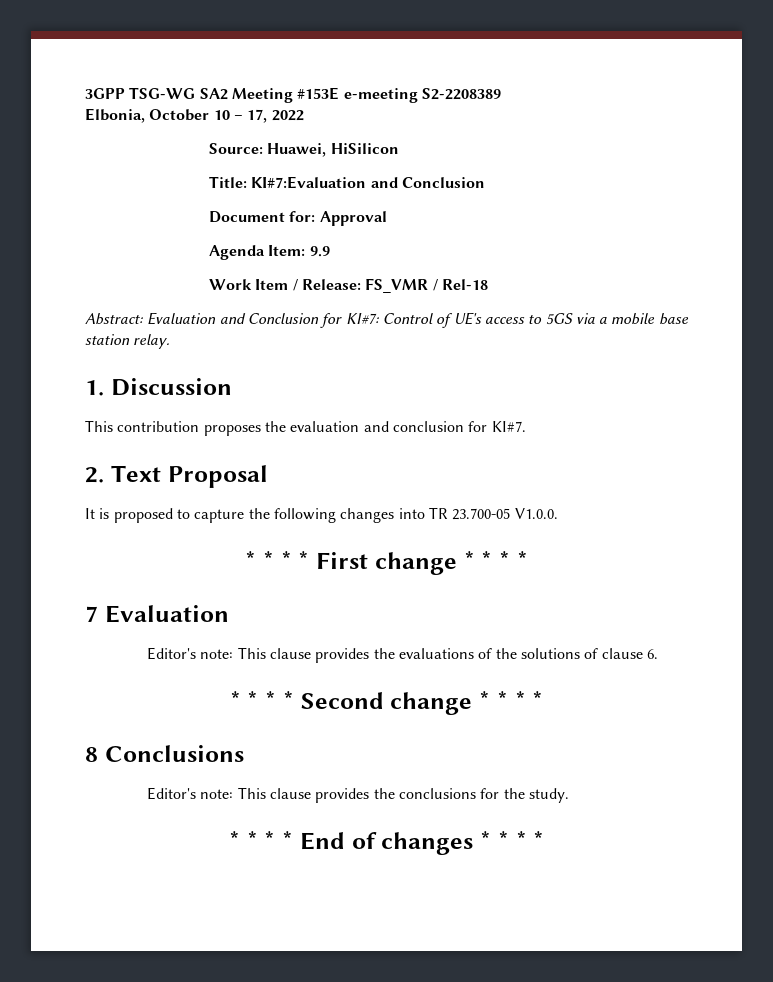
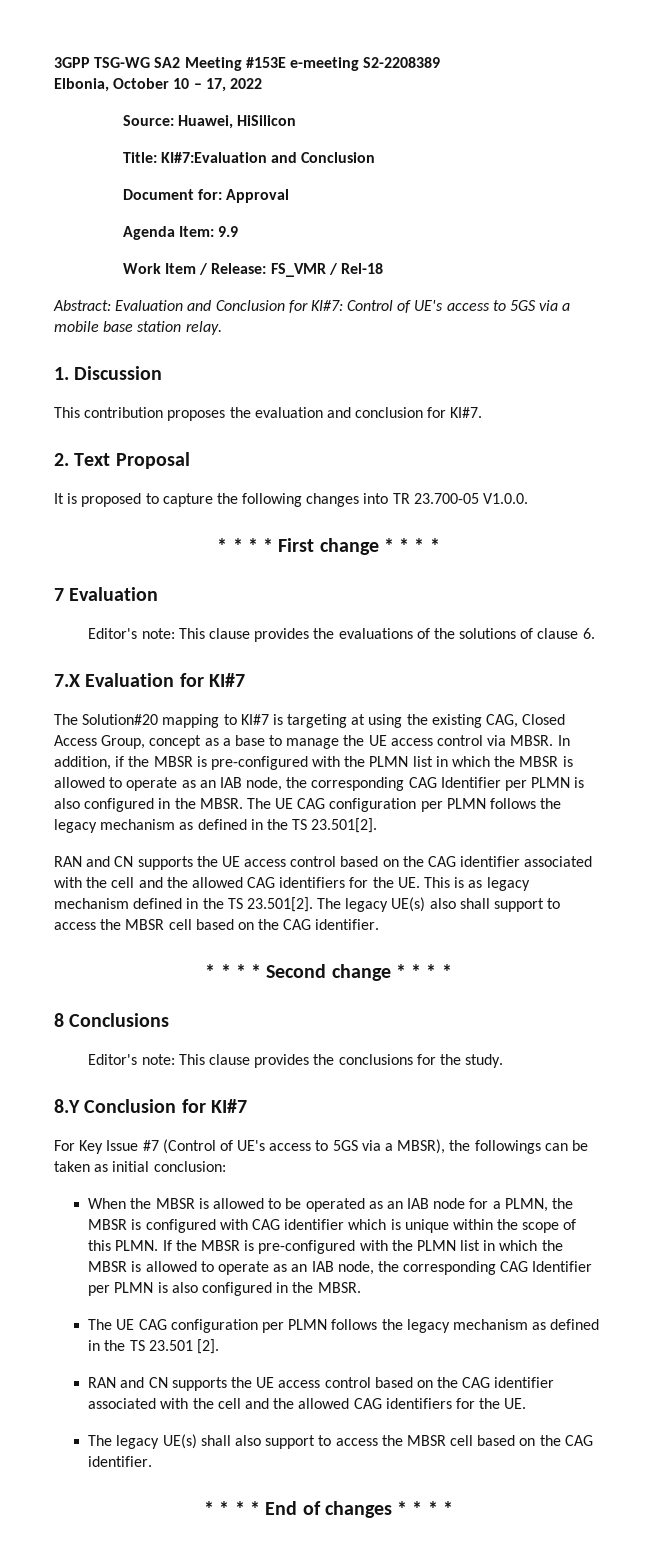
(658, 654) none -> [54,673,245,687] [54,714,566,728] [54,735,570,749] [54,756,573,770] [54,777,585,791] [54,798,562,812] [54,818,378,833] [54,856,593,870] [54,877,530,891] [54,897,561,912] [54,919,380,930] // 7.X Evaluation for KI#7 // The Solution#20 mapping to KI#7 is targeting at using the existing CAG, Closed Access Group, concept as a base to manage the UE access control via MBSR. In addition, if the MBSR is pre-configured with the PLMN list in which the MBSR is allowed to operate as an IAB node, the corresponding CAG Identifier per PLMN is also configured in the MBSR. The UE CAG configuration per PLMN follows the legacy mechanism as defined in the TS 23.501[2]. // RAN and CN supports the UE access control based on the CAG identifier associated with the cell and the allowed CAG identifiers for the UE. This is as legacy mechanism defined in the TS 23.501[2]. The legacy UE(s) also shall support to access the MBSR cell based on the CAG identifier.
(569, 795) none -> [54,1099,247,1113] [54,1139,588,1154] [54,1161,226,1172] [88,1198,574,1212] [88,1219,577,1233] [88,1240,563,1254] [88,1261,593,1275] [88,1282,361,1296] [88,1319,600,1333] [88,1339,219,1354] [88,1377,555,1391] [88,1398,527,1409] [88,1434,593,1449] [88,1456,153,1467] // 8.Y Conclusion for KI#7 // For Key Issue #7 (Control of UE's access to 5GS via a MBSR), the followings can be taken as initial conclusion: // When the MBSR is allowed to be operated as an IAB node for a PLMN, the MBSR is configured with CAG identifier which is unique within the scope of this PLMN. If the MBSR is pre-configured with the PLMN list in which the MBSR is allowed to operate as an IAB node, the corresponding CAG Identifier per PLMN is also configured in the MBSR. // The UE CAG configuration per PLMN follows the legacy mechanism as defined in the TS 23.501 [2]. // RAN and CN supports the UE access control based on the CAG identifier associated with the cell and the allowed CAG identifiers for the UE. // The legacy UE(s) shall also support to access the MBSR cell based on the CAG identifier.

